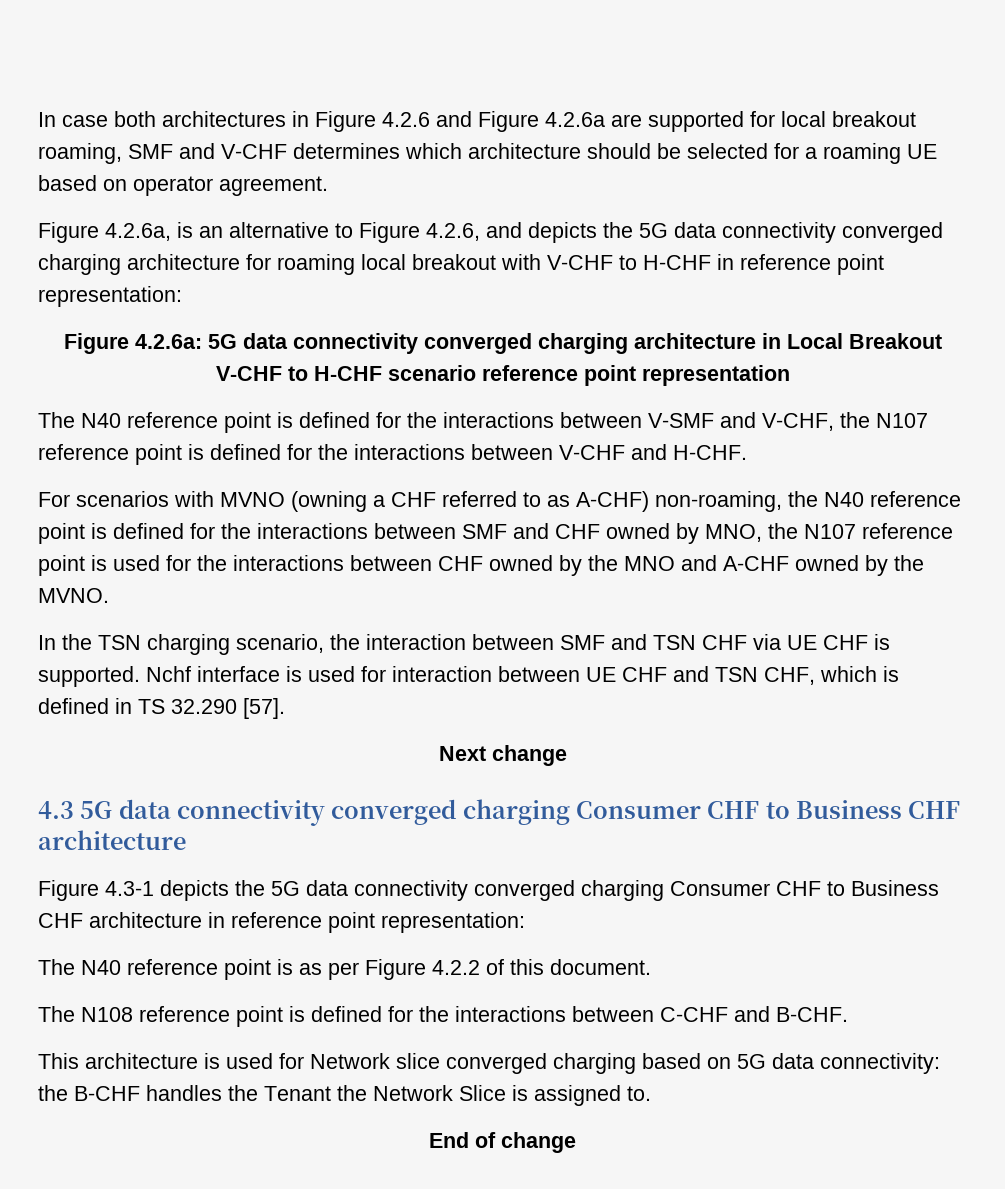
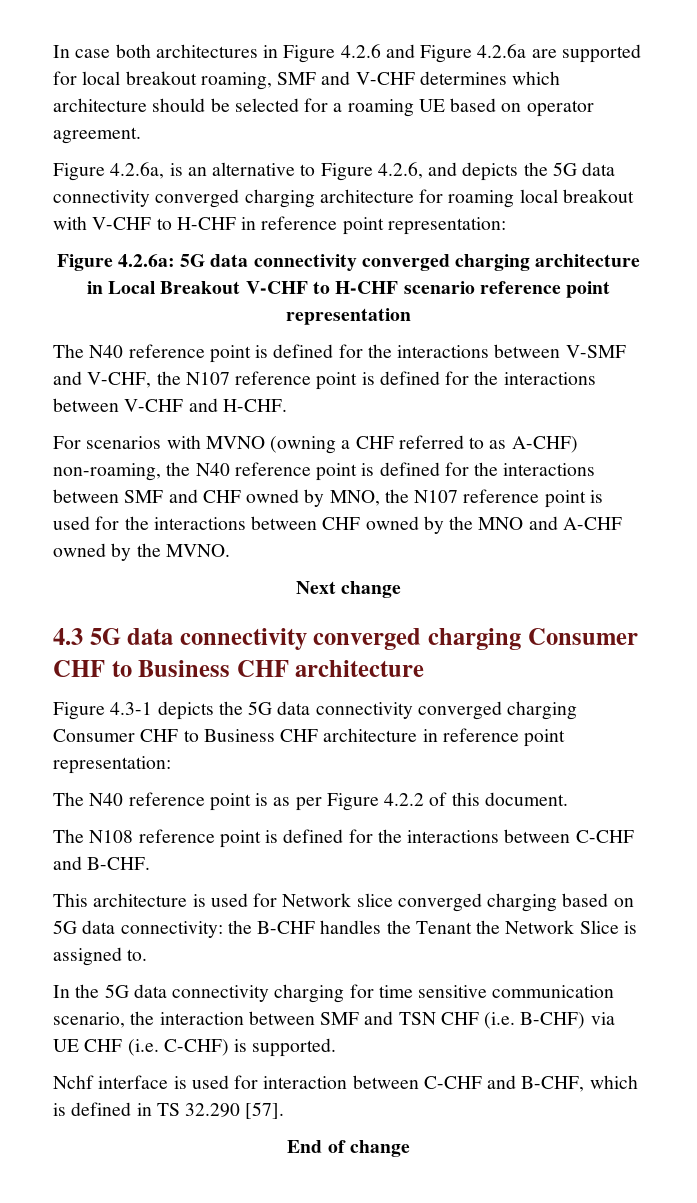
[38,634,890,655] [38,666,899,687] [38,698,285,719] // In the TSN charging scenario, the interaction between SMF and TSN CHF via UE CHF is supported. Nchf interface is used for interaction between UE CHF and TSN CHF, which is defined in TS 32.290 [57]. -> (230, 550) none
(651, 1093) none -> [53,984,615,1003] [53,1011,615,1029] [53,1038,337,1057] [53,1075,638,1092] [53,1102,285,1119] // In the 5G data connectivity charging for time sensitive communication scenario, the interaction between SMF and TSN CHF (i.e. B-CHF) via UE CHF (i.e. C-CHF) is supported. // Nchf interface is used for interaction between C-CHF and B-CHF, which is defined in TS 32.290 [57].

